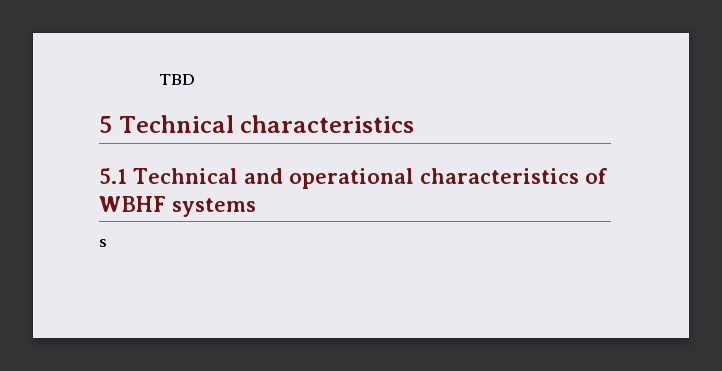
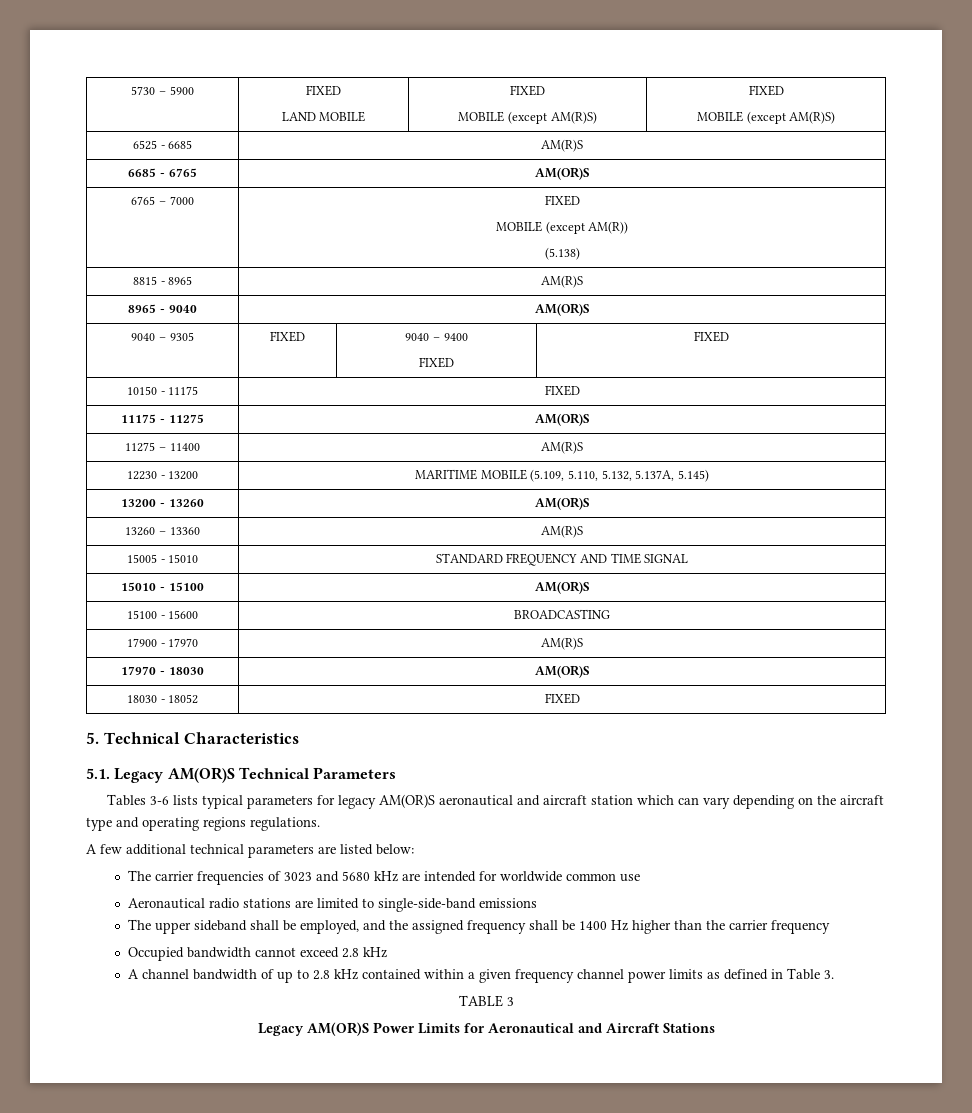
[158,74,195,85] [99,115,415,133] [99,168,607,189] [99,196,256,217] [99,239,107,247] TBD // 5 Technical characteristics // 5.1 Technical and operational characteristics of WBHF systems // s -> [131,86,194,95] [306,85,341,96] [281,111,366,122] [510,85,545,96] [458,111,597,124] [748,85,784,96] [696,111,836,124] [132,140,193,150] [541,139,583,152] [128,168,197,177] [534,167,590,180] [131,196,194,205] [544,195,580,206] [495,221,629,234] [544,247,580,260] [132,276,193,285] [541,275,583,288] [128,304,197,313] [534,303,590,316] [131,332,194,341] [270,331,305,342] [405,333,468,341] [419,357,454,368] [693,331,729,342] [126,386,199,395] [544,385,580,396] [121,414,204,423] [534,413,590,426] [125,442,200,452] [541,441,583,454] [126,471,199,480] [415,469,709,482] [121,499,204,507] [534,497,590,510] [125,527,200,536] [541,525,583,538] [126,554,199,563] [435,553,689,566] [121,582,204,591] [534,581,590,594] [126,610,199,619] [514,609,610,619] [126,638,199,647] [541,637,583,650] [121,666,204,675] [534,665,590,678] [126,694,199,704] [544,693,580,704] [86,732,300,744] [86,767,397,783] [106,794,884,809] [86,817,320,831] [86,844,414,858] [127,870,640,885] [127,898,537,912] [127,919,830,934] [127,947,387,961] [127,968,834,983] [458,995,514,1007] [257,1022,715,1036] 5730 – 5900 | FIXED // LAND MOBILE | FIXED // MOBILE (except AM(R)S) | FIXED // MOBILE (except AM(R)S) // 6525 - 6685 | AM(R)S // 6685 - 6765 | AM(OR)S // 6765 – 7000 | FIXED // MOBILE (except AM(R)) // (5.138) // 8815 - 8965 | AM(R)S // 8965 - 9040 | AM(OR)S // 9040 – 9305 | FIXED | 9040 – 9400 // FIXED | FIXED // 10150 - 11175 | FIXED // 11175 - 11275 | AM(OR)S // 11275 – 11400 | AM(R)S // 12230 - 13200 | MARITIME MOBILE (5.109, 5.110, 5.132, 5.137A, 5.145) // 13200 - 13260 | AM(OR)S // 13260 – 13360 | AM(R)S // 15005 - 15010 | STANDARD FREQUENCY AND TIME SIGNAL // 15010 - 15100 | AM(OR)S // 15100 - 15600 | BROADCASTING // 17900 - 17970 | AM(R)S // 17970 - 18030 | AM(OR)S // 18030 - 18052 | FIXED // 5. Technical Characteristics // 5.1. Legacy AM(OR)S Technical Parameters // Tables 3-6 lists typical parameters for legacy AM(OR)S aeronautical and aircraft station which can vary depending on the aircraft type and operating regions regulations. // A few additional technical parameters are listed below: // The carrier frequencies of 3023 and 5680 kHz are intended for worldwide common use // Aeronautical radio stations are limited to single-side-band emissions // The upper sideband shall be employed, and the assigned frequency shall be 1400 Hz higher than the carrier frequency // Occupied bandwidth cannot exceed 2.8 kHz // A channel bandwidth of up to 2.8 kHz contained within a given frequency channel power limits as defined in Table 3. // TABLE 3 // Legacy AM(OR)S Power Limits for Aeronautical and Aircraft Stations

